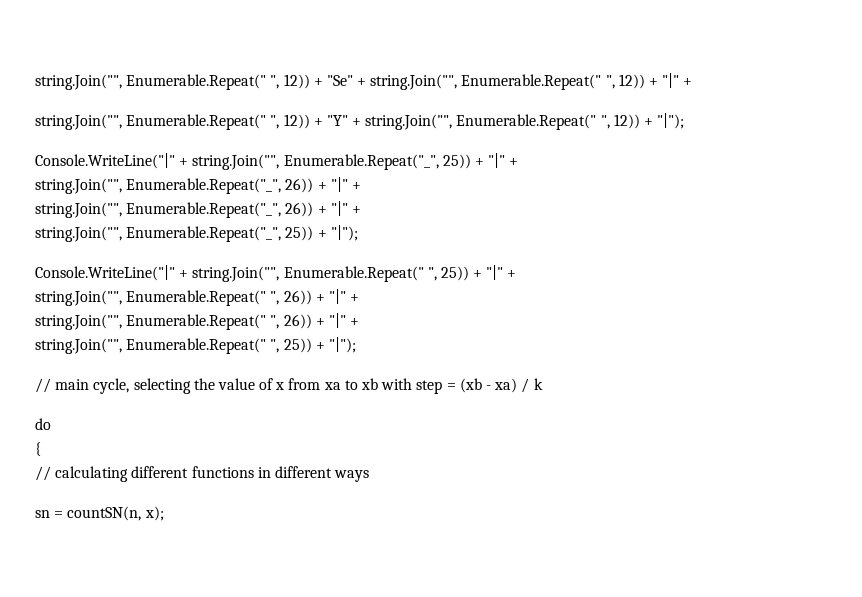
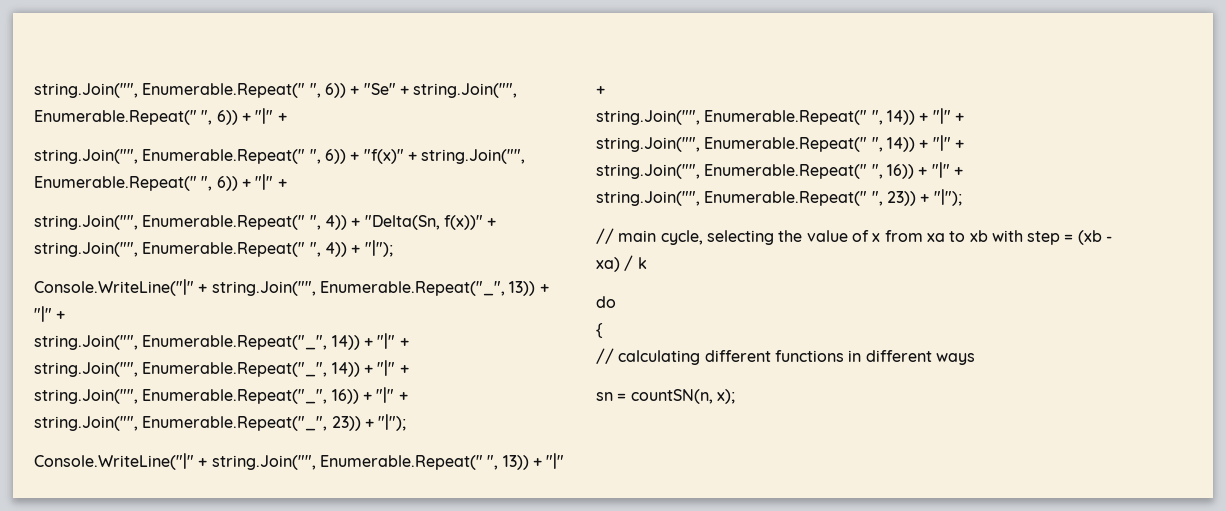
[35,74,310,90] string.Join("", Enumerable.Repeat(" ", 12)) -> [34,83,346,98] string.Join("", Enumerable.Repeat(" ", 6))
[618,73,693,89] [35,114,640,130] 12)) + "|" + // string.Join("", Enumerable.Repeat(" ", 12)) + "Y" + string.Join("", Enumerable.Repeat(" ", 12)) -> [216,108,287,125] [34,149,526,164] [34,174,287,191] [34,215,497,230] [34,242,347,257] 6)) + "|" + // string.Join("", Enumerable.Repeat(" ", 6)) + "f(x)" + string.Join("", Enumerable.Repeat(" ", 6)) + "|" + // string.Join("", Enumerable.Repeat(" ", 4)) + "Delta(Sn, f(x))" + string.Join("", Enumerable.Repeat(" ", 4))
[442,153,519,169] [35,177,361,194] [35,201,361,218] [35,226,314,242] 25)) + "|" + // string.Join("", Enumerable.Repeat("_", 26)) + "|" + // string.Join("", Enumerable.Repeat("_", 26)) + "|" + // string.Join("", Enumerable.Repeat("_", 25)) -> [509,281,549,296] [34,306,66,322] [34,333,409,350] [34,360,409,377] [34,387,408,404] [34,416,361,431] 13)) + "|" + // string.Join("", Enumerable.Repeat("_", 14)) + "|" + // string.Join("", Enumerable.Repeat("_", 14)) + "|" + // string.Join("", Enumerable.Repeat("_", 16)) + "|" + // string.Join("", Enumerable.Repeat("_", 23))
[440,265,517,281] [35,289,360,306] [35,313,360,330] [35,338,312,354] 25)) + "|" + // string.Join("", Enumerable.Repeat(" ", 26)) + "|" + // string.Join("", Enumerable.Repeat(" ", 26)) + "|" + // string.Join("", Enumerable.Repeat(" ", 25)) -> [502,453,565,470] [596,86,605,95] [596,108,964,125] [596,135,964,152] [596,162,963,179] [596,191,916,206] 13)) + "|" + // string.Join("", Enumerable.Repeat(" ", 14)) + "|" + // string.Join("", Enumerable.Repeat(" ", 14)) + "|" + // string.Join("", Enumerable.Repeat(" ", 16)) + "|" + // string.Join("", Enumerable.Repeat(" ", 23))

